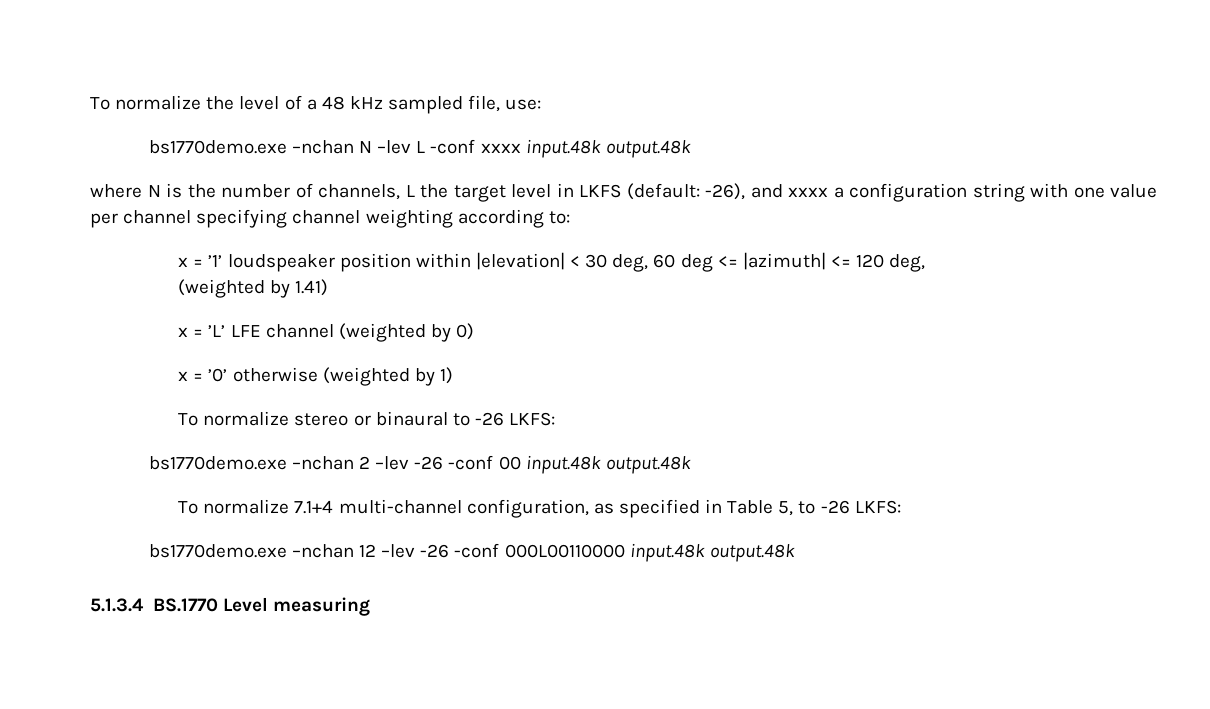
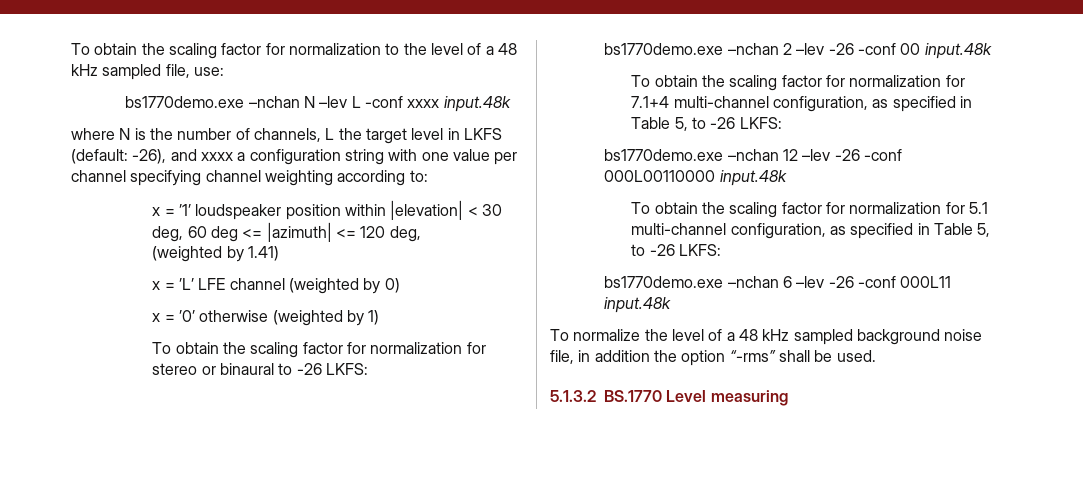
[90,95,202,110] To normalize -> [71,43,400,59] To obtain the scaling factor for normalization to
[605,140,691,158] output.48k -> (511, 104) none
[203,411,290,426] normalize -> [175,342,486,358] obtain the scaling factor for normalization for
[605,456,691,474] [178,499,290,514] output.48k // To normalize -> [631,75,965,91] // To obtain the scaling factor for normalization for
[709,544,795,562] [90,598,144,612] output.48k // 5.1.3.4 -> [631,202,988,218] [631,223,991,239] [631,244,722,256] [604,276,952,288] [604,297,672,313] [550,329,983,345] [550,350,876,366] [550,390,596,402] // To obtain the scaling factor for normalization for 5.1 multi-channel configuration, as specified in Table 5, to -26 LKFS: // bs1770demo.exe –nchan 6 –lev -26 -conf 000L11 input.48k // To normalize the level of a 48 kHz sampled background noise file, in addition the option “-rms” shall be used. // 5.1.3.2

